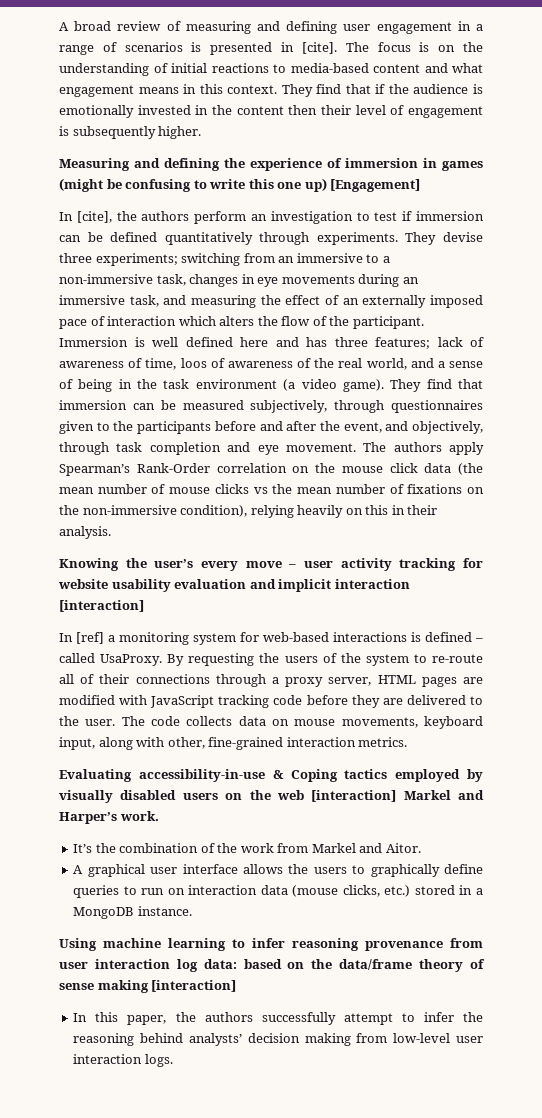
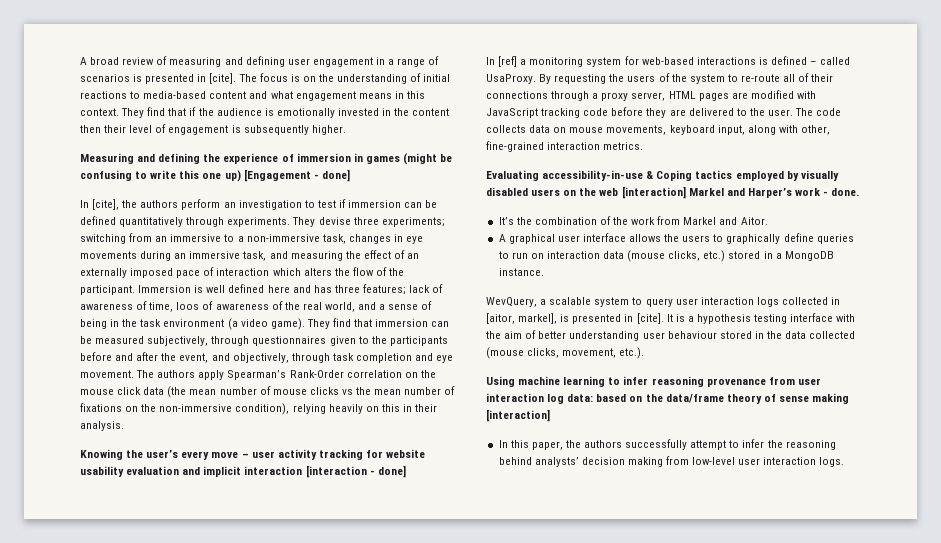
[330,179,421,192] [Engagement] -> [243,169,350,182] [Engagement - done]
[59,600,144,612] [interaction] -> [305,465,406,478] [interaction - done]
[119,811,159,821] work. -> [794,188,860,196] work - done.
(192, 911) none -> [486,297,841,307] [486,313,856,324] [486,330,856,341] [486,347,645,359] // WevQuery, a scalable system to query user interaction logs collected in [aitor, markel], is presented in [cite]. It is a hypothesis testing interface with the aim of better understanding user behaviour stored in the data collected (mouse clicks, movement, etc.).

